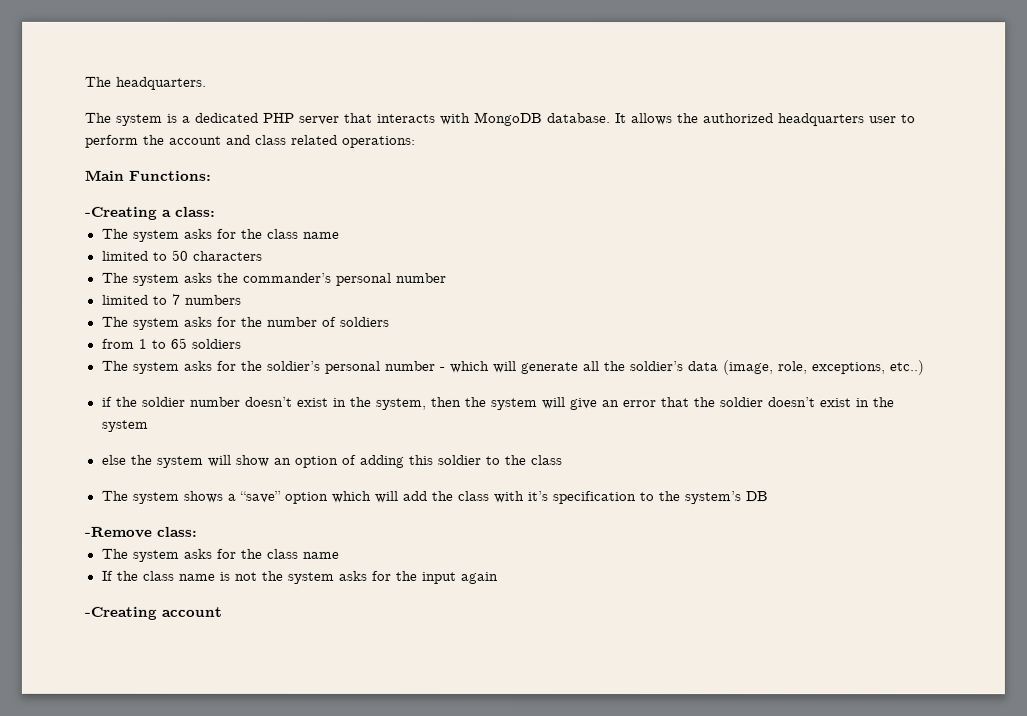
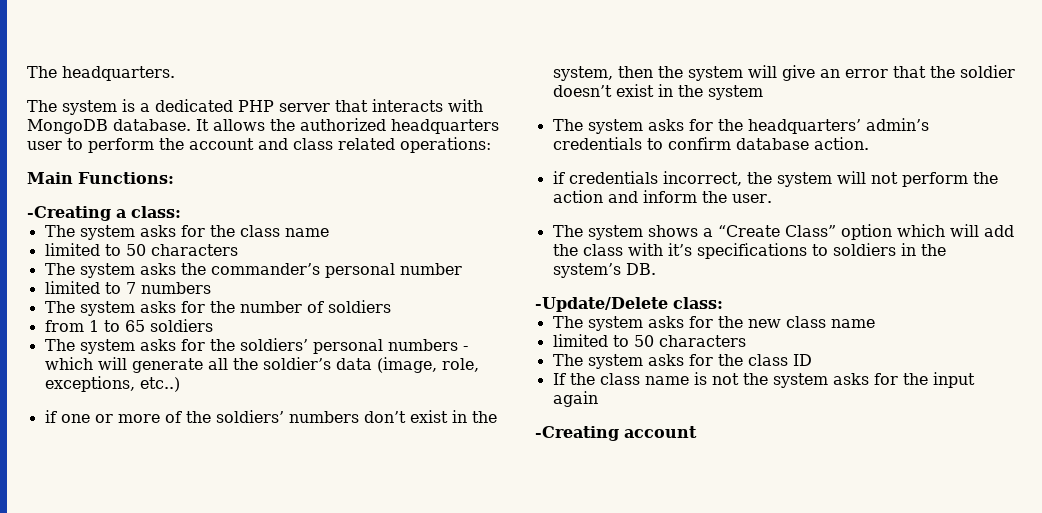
[265,360,435,374] soldier’s personal number -> [239,338,458,354] soldiers’ personal numbers
[114,396,292,407] the soldier number doesn’t -> [60,410,406,423] one or more of the soldiers’ numbers don’t
[100,454,562,468] else the system will show an option of adding this soldier to the class -> [552,118,929,134] [552,137,869,150] [552,171,998,187] [552,190,772,203] The system asks for the headquarters’ admin’s credentials to confirm database action. // if credentials incorrect, the system will not perform the action and inform the user.
[238,490,281,503] “save” -> [717,225,836,237] “Create Class”
[551,491,768,505] [84,526,197,538] [100,548,339,562] specification to the system’s DB // -Remove class: // The system asks for the class name -> [696,243,946,259] [552,263,656,278] [535,297,723,312] [552,316,875,331] [552,334,746,347] [552,354,812,369] specifications to soldiers in the system’s DB. // -Update/Delete class: // The system asks for the new class name // limited to 50 characters // The system asks for the class ID

